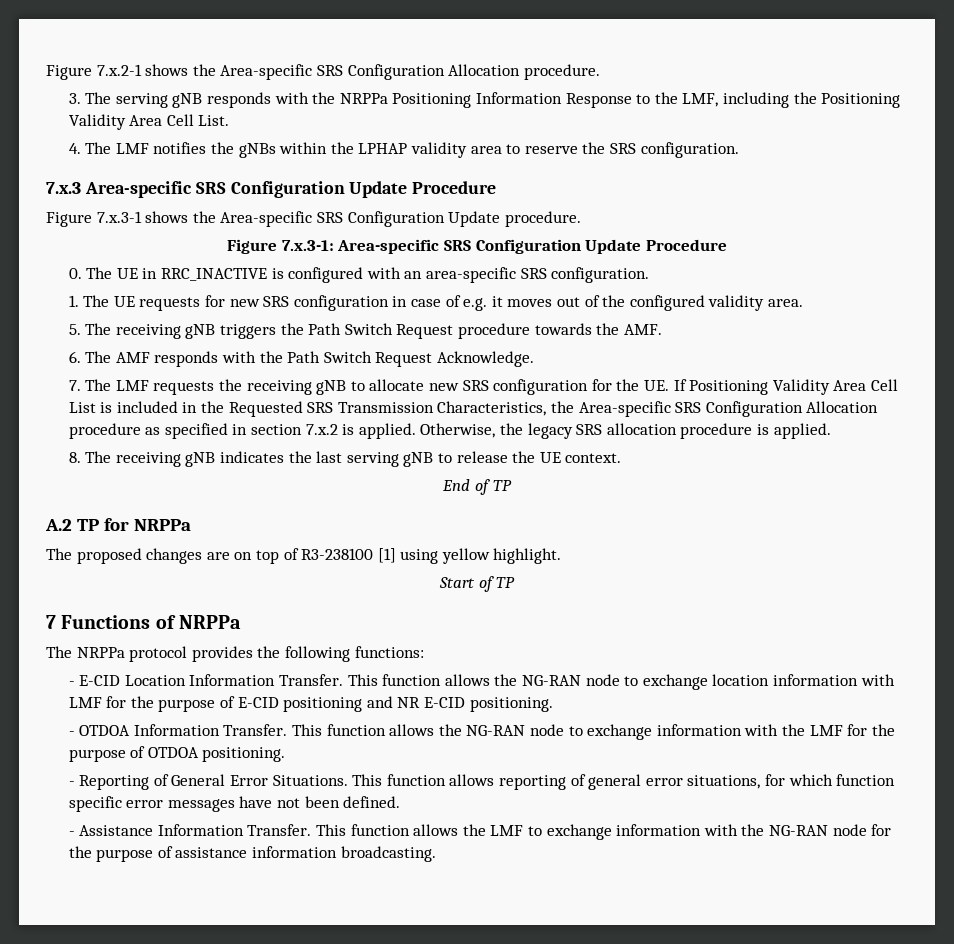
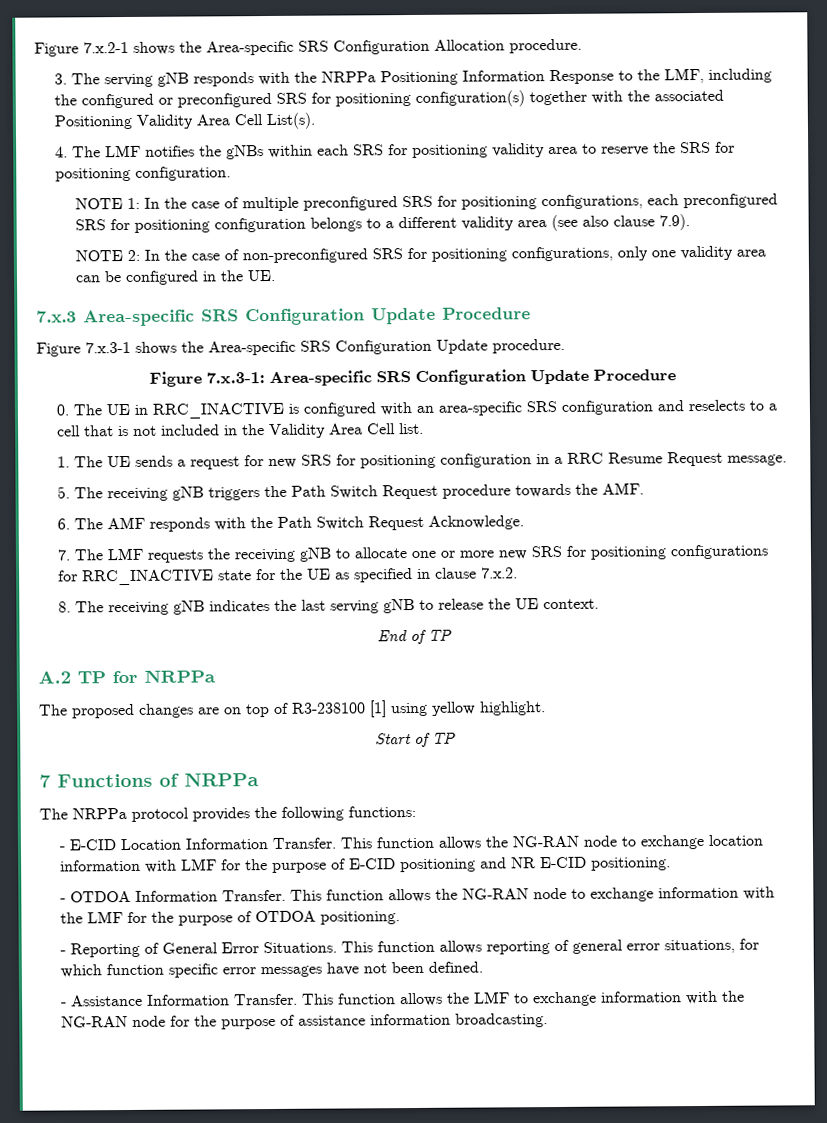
[821,93,901,108] [68,114,230,130] Positioning Validity Area Cell List. -> [80,89,724,109] [53,112,315,130] configured or preconfigured SRS for positioning configuration(s) together with the associated Positioning Validity Area Cell List(s).
[330,142,408,154] the LPHAP -> [316,144,488,159] each SRS for positioning
[640,142,739,158] configuration. -> [714,141,735,153] [54,166,231,182] [74,193,778,212] [74,214,690,233] [74,245,766,264] [74,269,276,286] for positioning configuration. // NOTE 1: In the case of multiple preconfigured SRS for positioning configurations, each preconfigured SRS for positioning configuration belongs to a different validity area (see also clause 7.9). // NOTE 2: In the case of non-preconfigured SRS for positioning configurations, only one validity area can be configured in the UE.
[551,267,650,283] [68,295,803,311] configuration. // 1. The UE requests for new SRS configuration in case of e.g. it moves out of the configured validity area. -> [560,399,777,415] [56,422,424,439] [56,451,787,470] configuration and reselects to a cell that is not included in the Validity Area Cell list. // 1. The UE sends a request for new SRS for positioning configuration in a RRC Resume Request message.
[429,379,898,395] [68,401,879,417] [68,423,831,439] new SRS configuration for the UE. If Positioning Validity Area Cell List is included in the Requested SRS Transmission Characteristics, the Area-specific SRS Configuration Allocation procedure as specified in section 7.x.2 is applied. Otherwise, the legacy SRS allocation procedure is applied. -> [410,544,768,560] [57,567,518,586] one or more new SRS for positioning configurations for RRC_INACTIVE state for the UE as specified in clause 7.x.2.

